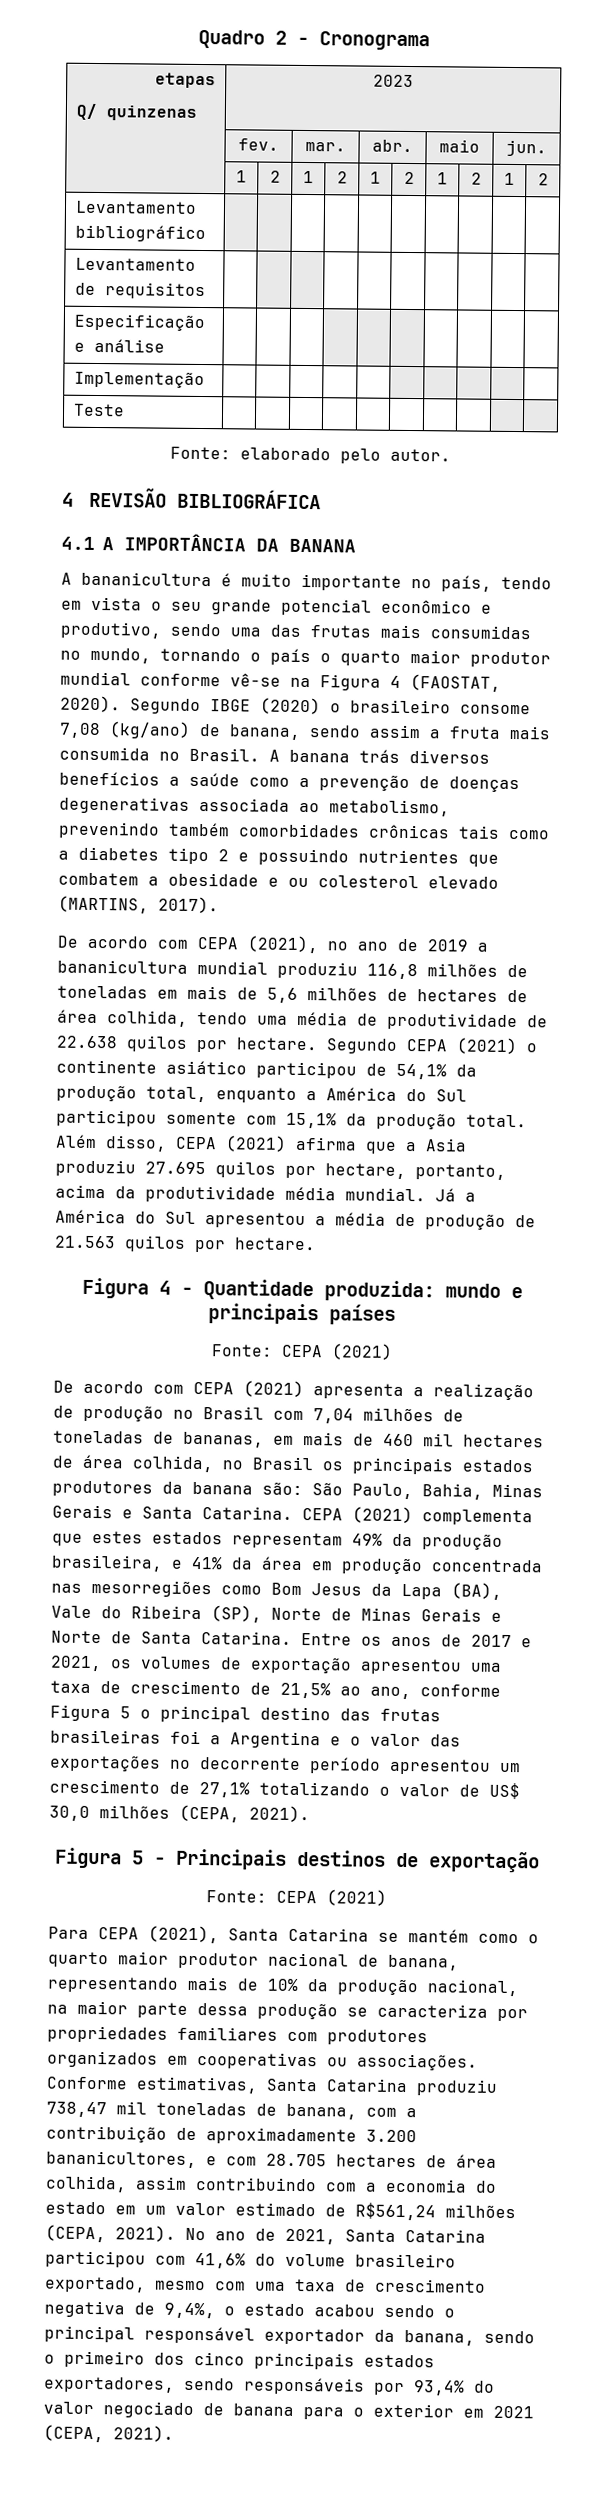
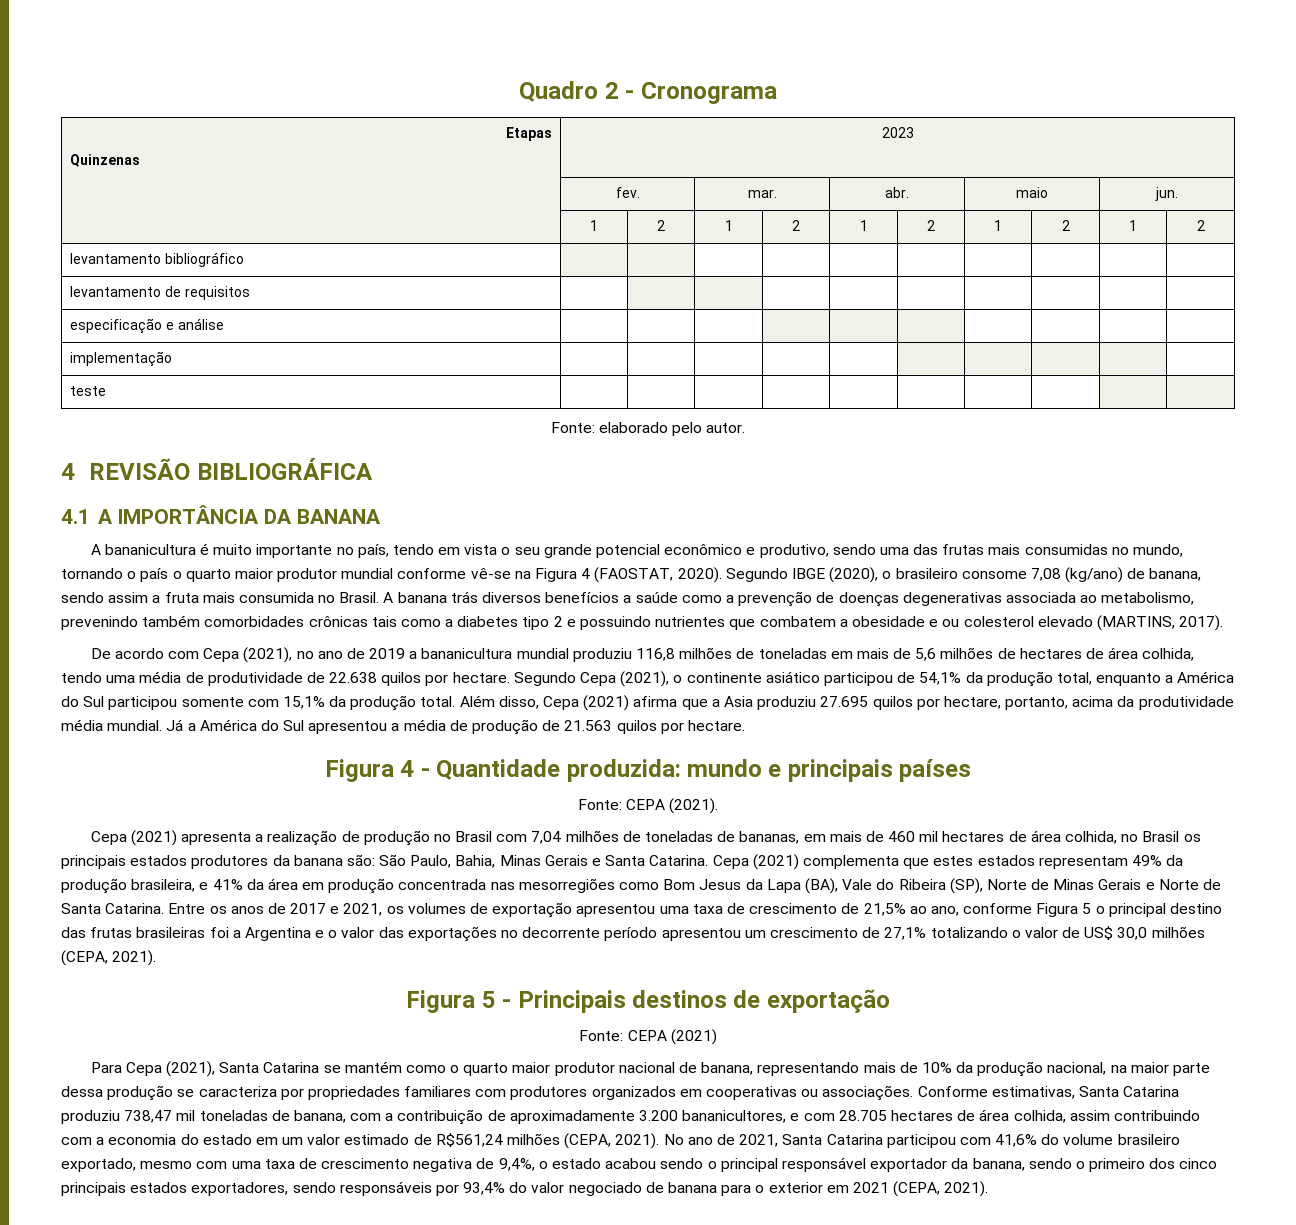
[154,72,216,89] [76,103,198,121] etapas // Q/ quinzenas -> [505,127,552,141] [70,154,141,167] Etapas // Quinzenas
[75,200,198,214] Levantamento -> [70,253,162,264] levantamento
[75,257,197,271] Levantamento -> [70,286,162,297] levantamento
[74,313,206,332] Especificação -> [70,318,163,334] especificação
[74,371,206,389] [73,403,126,417] Implementação | | | | | | | | | | // Teste -> [70,351,173,367] [70,386,107,396] implementação | | | | | | | | | | // teste
[260,697,321,715] (2020) -> [829,567,879,583] (2020),
[197,936,238,950] CEPA -> [203,648,240,662] Cepa
[406,1037,518,1055] CEPA (2021) -> [580,671,670,687] Cepa (2021),
[175,1136,217,1150] CEPA -> [543,696,580,710] Cepa
[330,1343,393,1360] [53,1380,234,1395] (2021) // De acordo com CEPA -> [669,798,719,814] [90,831,127,845] (2021). // Cepa
[302,1508,343,1521] CEPA -> [712,855,749,869] Cepa
[98,1927,139,1940] CEPA -> [125,1062,162,1076] Cepa

